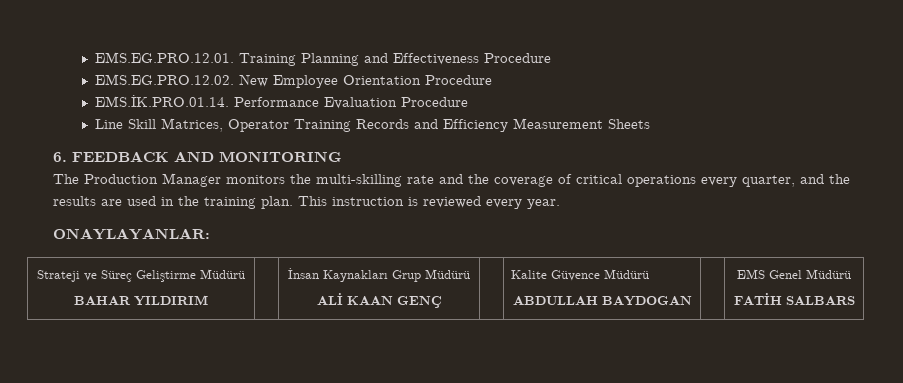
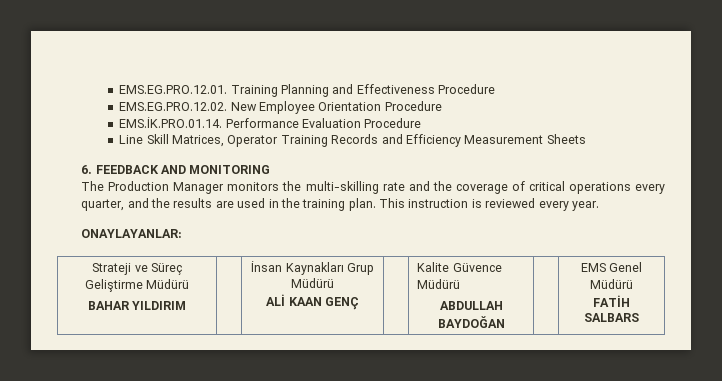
[601,296,692,306] BAYDOGAN -> [437,316,505,328] BAYDOĞAN

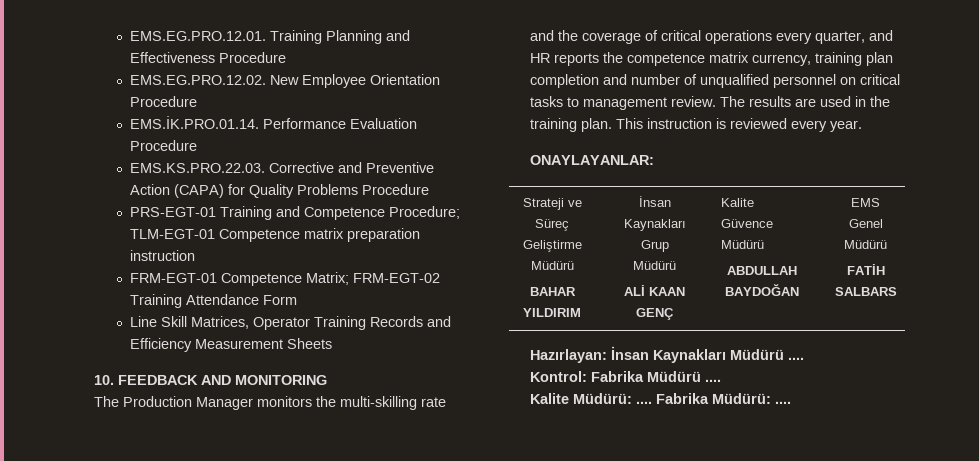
(422, 123) none -> [130,162,435,173] [130,184,430,198] [130,206,461,220] [130,228,421,242] [130,250,196,261] [130,272,441,286] [130,294,298,308] // EMS.KS.PRO.22.03. Corrective and Preventive Action (CAPA) for Quality Problems Procedure // PRS-EGT-01 Training and Competence Procedure; TLM-EGT-01 Competence matrix preparation instruction // FRM-EGT-01 Competence Matrix; FRM-EGT-02 Training Attendance Form
[81,165,93,174] 6. -> [93,375,114,385] 10.
[151,198,171,208] the -> [529,52,893,66] [529,74,900,88] [529,96,745,110] HR reports the competence matrix currency, training plan completion and number of unqualified personnel on critical tasks to management review. The
(639, 317) none -> [529,346,804,363] [529,371,721,382] [529,393,791,404] // Hazırlayan: İnsan Kaynakları Müdürü .... // Kontrol: Fabrika Müdürü .... // Kalite Müdürü: .... Fabrika Müdürü: ....

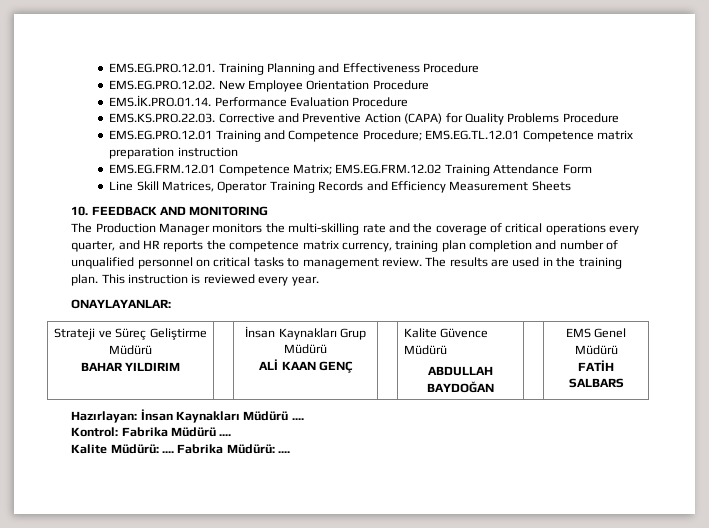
[130,207,217,217] PRS-EGT-01 -> [109,130,213,140] EMS.EG.PRO.12.01
[130,229,216,239] TLM-EGT-01 -> [425,130,520,140] EMS.EG.TL.12.01
[130,273,218,283] FRM-EGT-01 -> [109,164,216,174] EMS.EG.FRM.12.01
[353,273,441,283] FRM-EGT-02 -> [335,164,442,174] EMS.EG.FRM.12.02

